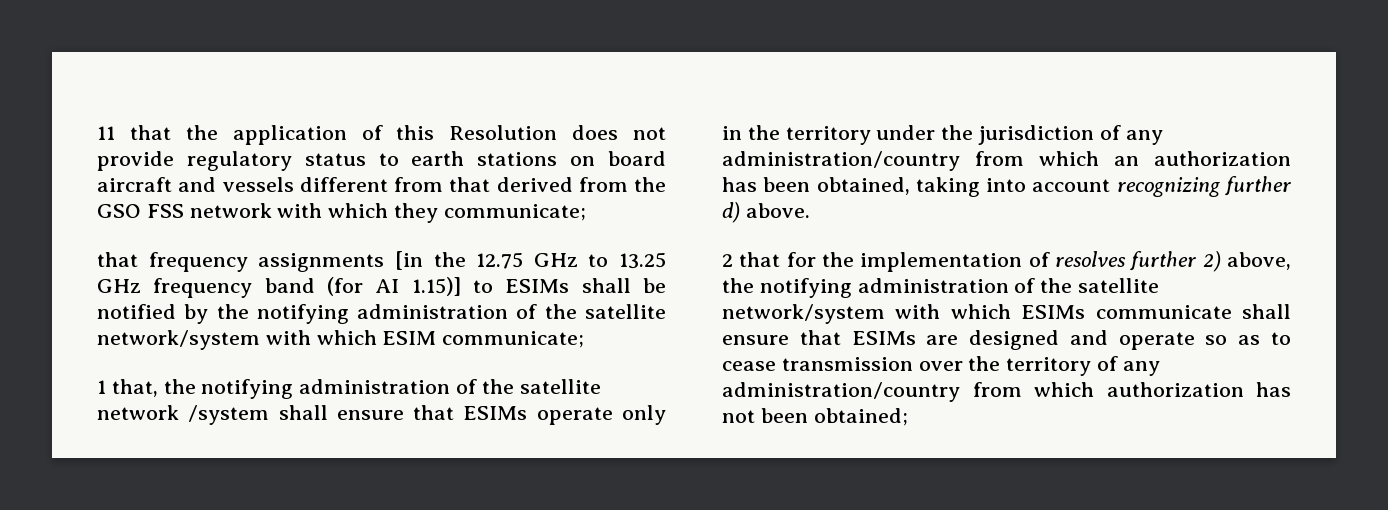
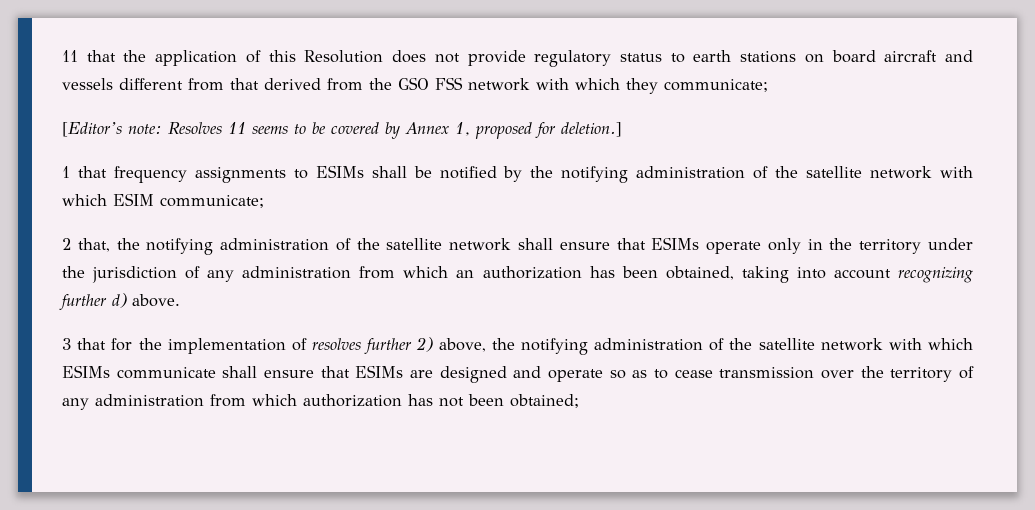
[97,251,666,272] [97,277,461,298] that frequency assignments [in the 12.75 GHz to 13.25 GHz frequency band (for AI 1.15)] -> [62,122,622,139] [62,166,286,183] [Editor’s note: Resolves 11 seems to be covered by Annex 1, proposed for deletion.] // 1 that frequency assignments
[97,330,260,350] network/system -> [870,166,933,179] network
[97,380,106,394] 1 -> [62,238,71,250] 2
[188,405,270,425] /system -> (512, 244) none
[722,151,960,171] administration/country -> [242,266,352,279] administration
[722,254,733,267] 2 -> [62,338,71,350] 3
[722,304,885,324] network/system -> [820,338,883,351] network
[722,382,960,402] administration/country -> [95,394,204,407] administration

